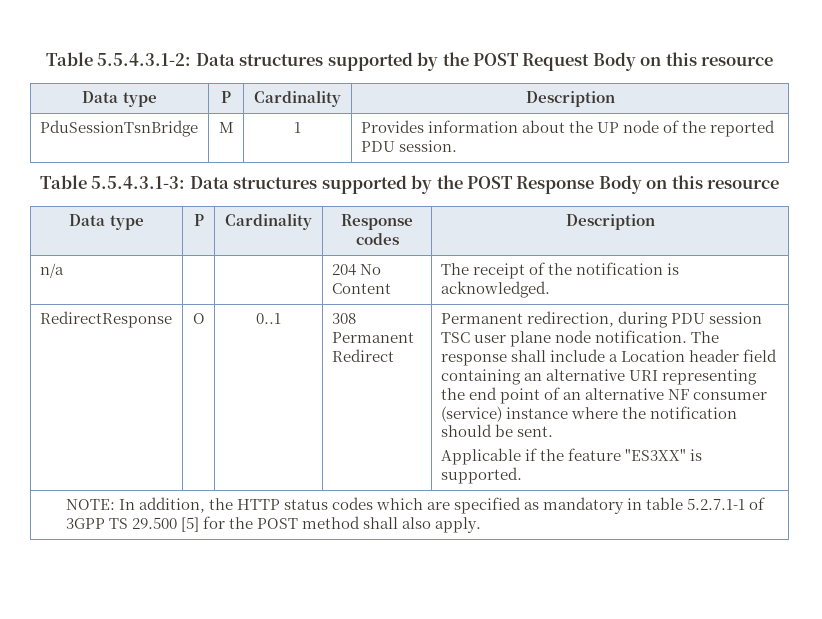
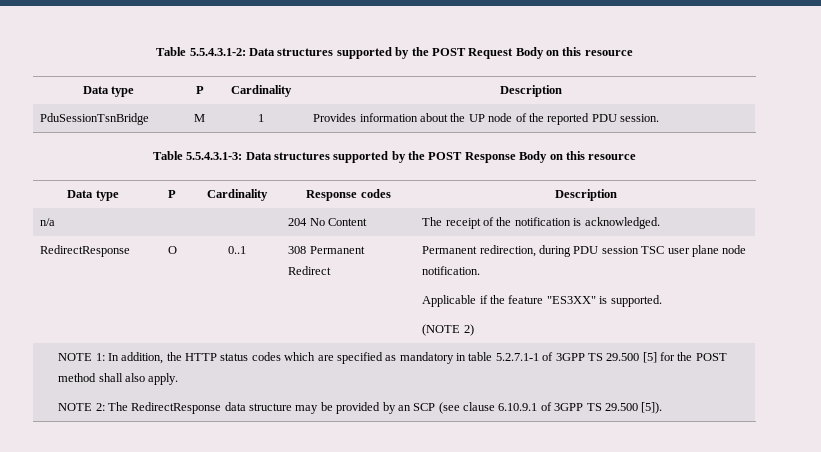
[690,331,719,343] [440,349,778,366] [440,369,757,385] [440,387,768,404] [440,406,737,422] [440,424,553,437] The response shall include a Location header field containing an alternative URI representing the end point of an alternative NF consumer (service) instance where the notification should be sent. -> (481, 270) none
[65,499,115,510] // NOTE: -> [422,324,474,336] [58,353,105,361] // (NOTE 2) // NOTE 1:
(482, 525) none -> [58,402,663,414] // NOTE 2: The RedirectResponse data structure may be provided by an SCP (see clause 6.10.9.1 of 3GPP TS 29.500 [5]).

